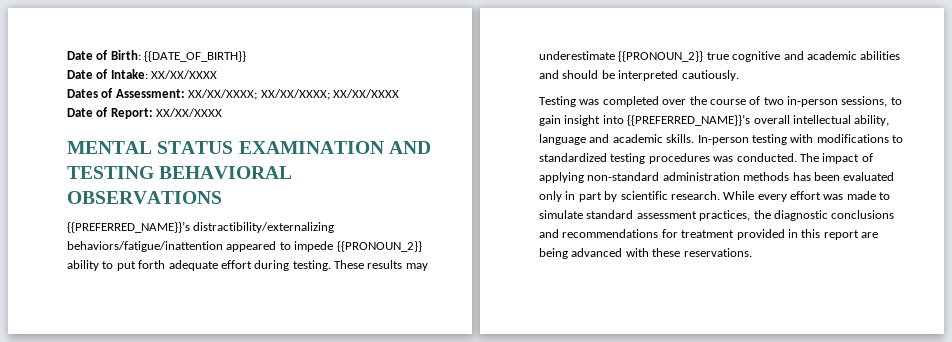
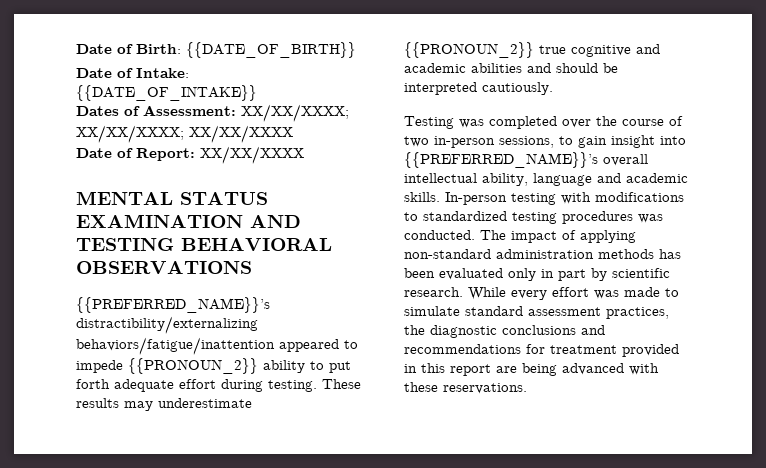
[151,70,218,79] XX/XX/XXXX -> [76,85,257,101] {{DATE_OF_INTAKE}}

